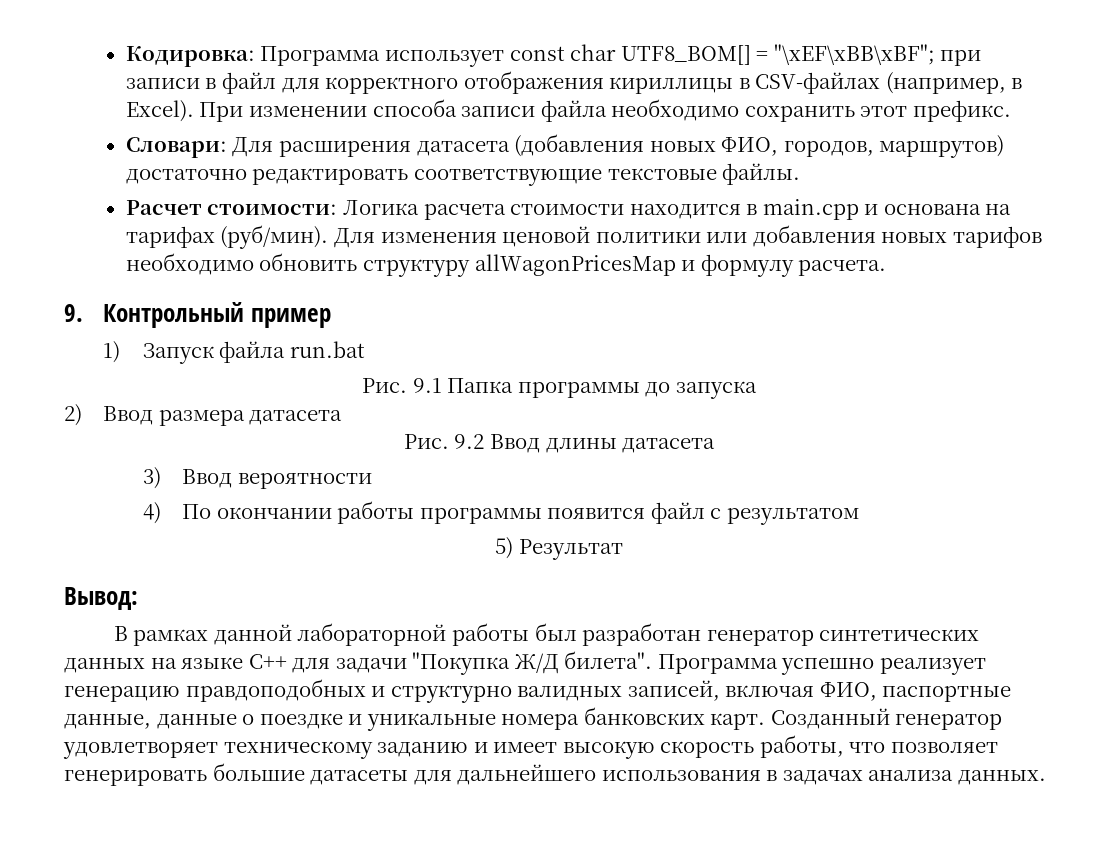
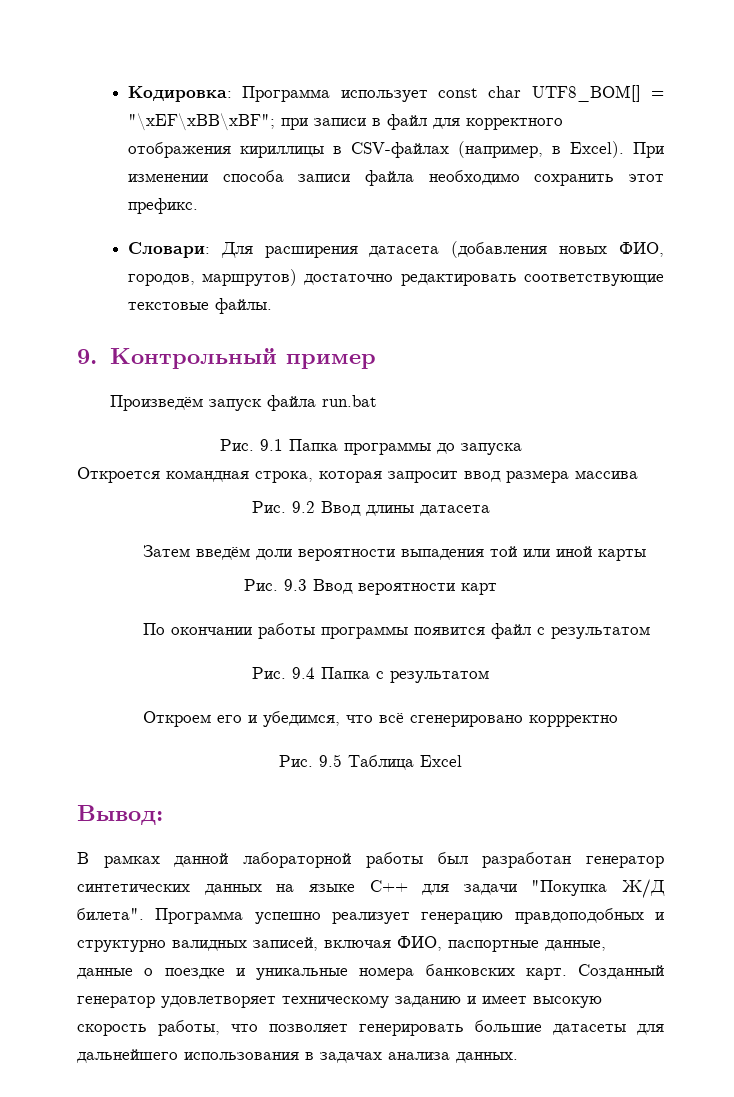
[125,199,1012,220] [125,225,1042,249] [125,253,887,277] // Расчет стоимости: Логика расчета стоимости находится в main.cpp и основана на тарифах (руб/мин). Для изменения ценовой политики или добавления новых тарифов необходимо обновить структуру allWagonPricesMap и формулу расчета. -> (272, 306) none
[103,341,214,364] 1) Запуск -> [109,395,262,411] Произведём запуск
[64,404,343,426] 2) Ввод размера датасета -> [77,467,638,483] Откроется командная строка, которая запросит ввод размера массива
[142,467,161,489] 3) -> [142,545,646,561] [244,579,307,591] Затем введём доли вероятности выпадения той или иной карты // Рис. 9.3
[142,502,161,524] // 4) -> [461,583,497,595] карт //
[495,537,623,560] 5) Результат -> [252,667,489,683] [142,711,618,727] [279,754,462,770] Рис. 9.4 Папка с результатом // Откроем его и убедимся, что всё сгенерировано коррректно // Рис. 9.5 Таблица Excel

